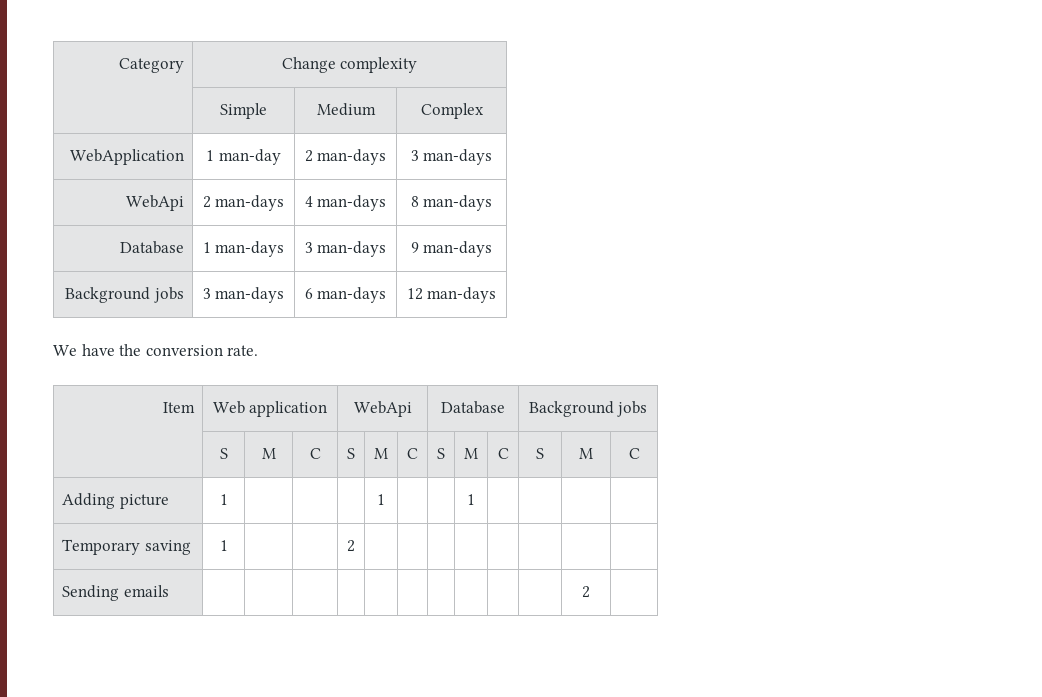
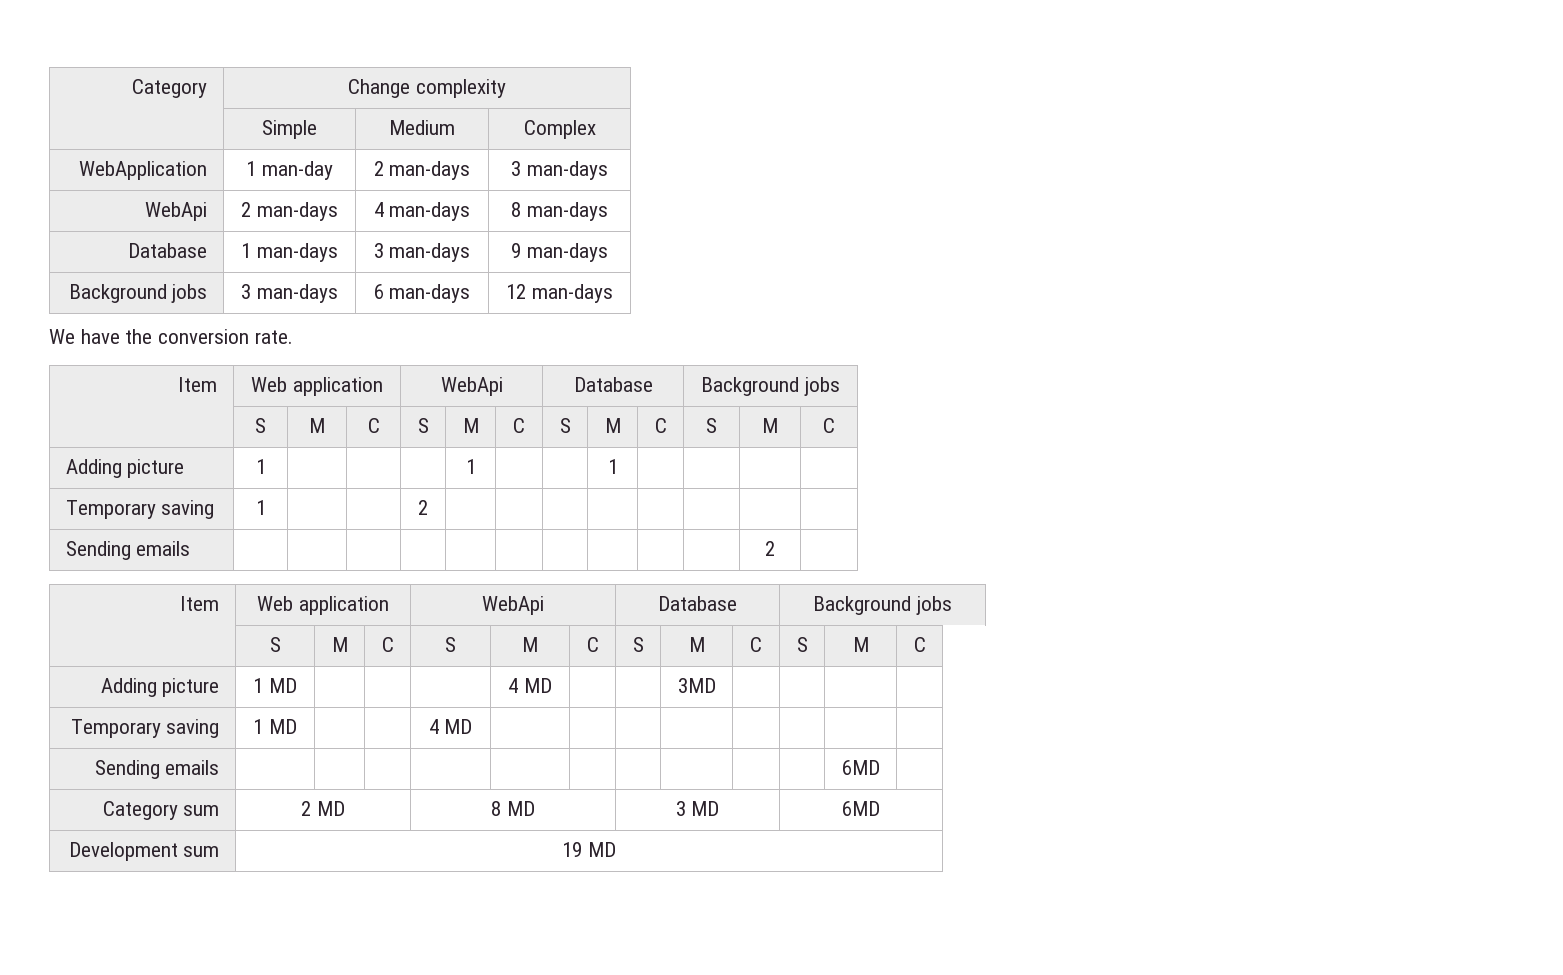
(590, 592) none -> [180,596,220,611] [257,596,389,615] [482,596,544,615] [658,596,737,611] [813,596,952,615] [269,637,281,652] [331,637,348,652] [381,637,394,652] [445,637,456,652] [522,637,538,652] [586,637,599,652] [632,637,644,652] [688,637,705,652] [750,637,762,652] [796,637,808,652] [852,637,869,652] [913,637,926,652] [100,678,220,697] [253,678,297,693] [508,678,552,693] [677,678,716,693] [70,719,220,738] [253,719,297,734] [428,719,473,734] [94,760,220,779] [841,760,880,775] [102,801,220,820] [301,801,345,816] [491,801,535,816] [675,801,720,816] [842,801,880,816] [68,842,220,861] [562,842,616,857] // Item | Web application | WebApi | Database | Background jobs // | S | M | C | S | M | C | S | M | C | S | M | C // Adding picture | 1 MD | | | | 4 MD | | | 3MD | | | | // Temporary saving | 1 MD | | | 4 MD | | | | | | | | // Sending emails | | | | | | | | | | | 6MD | // Category sum | 2 MD | 8 MD | 3 MD | 6MD // Development sum | 19 MD

